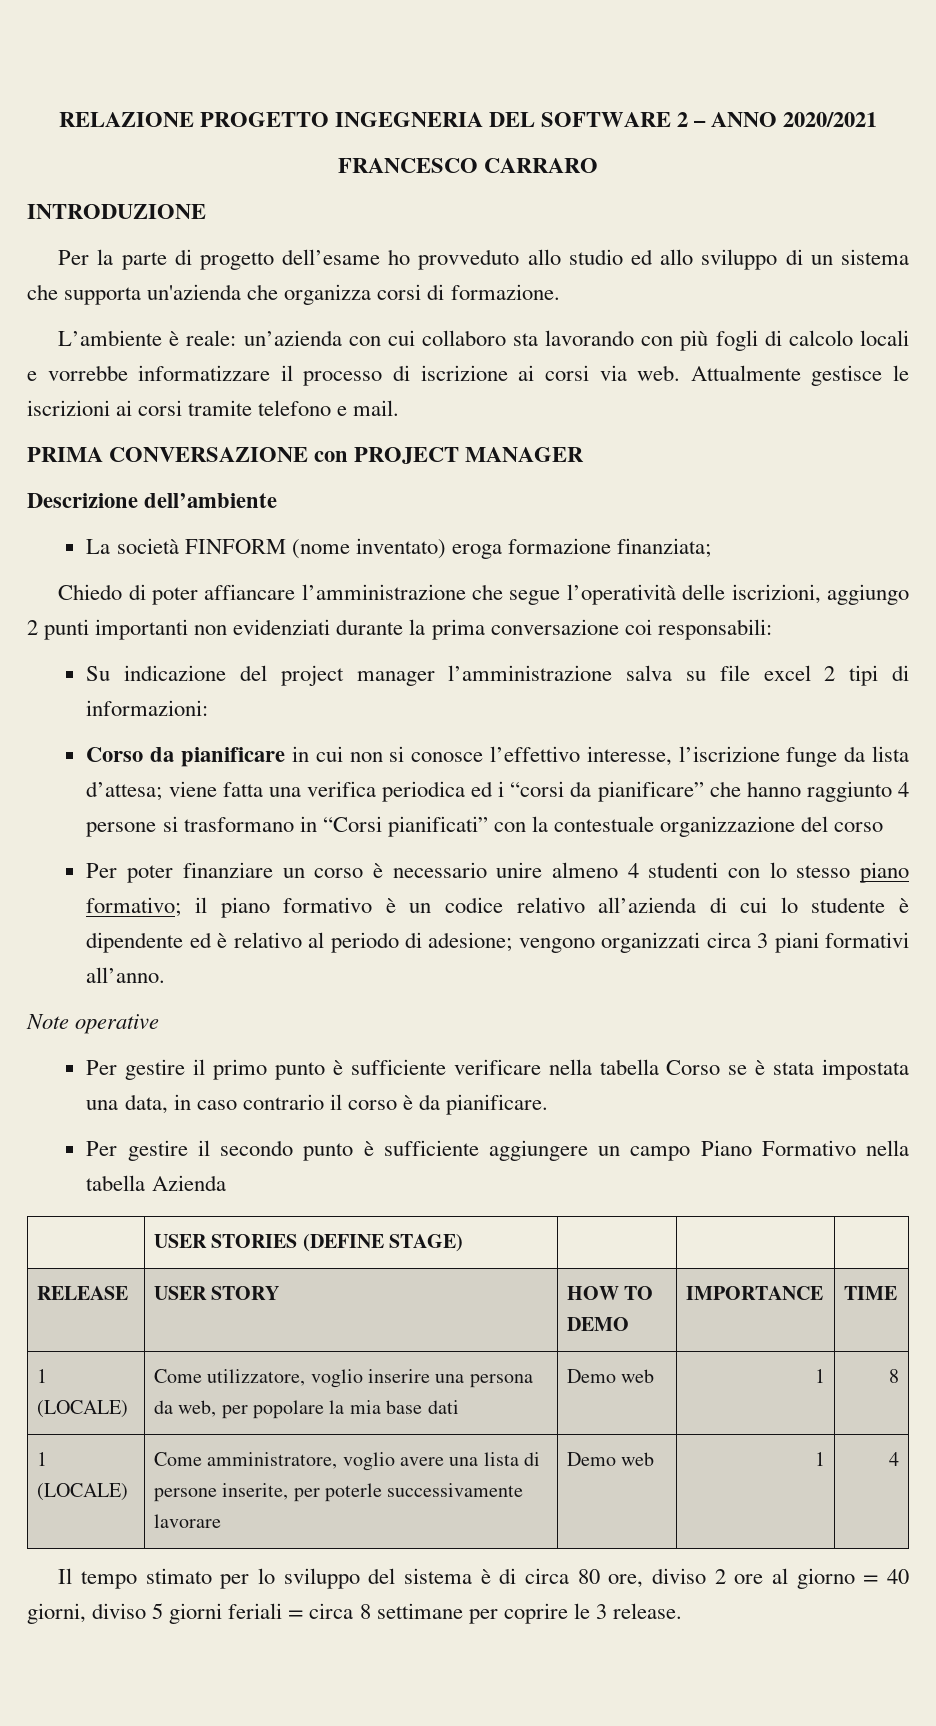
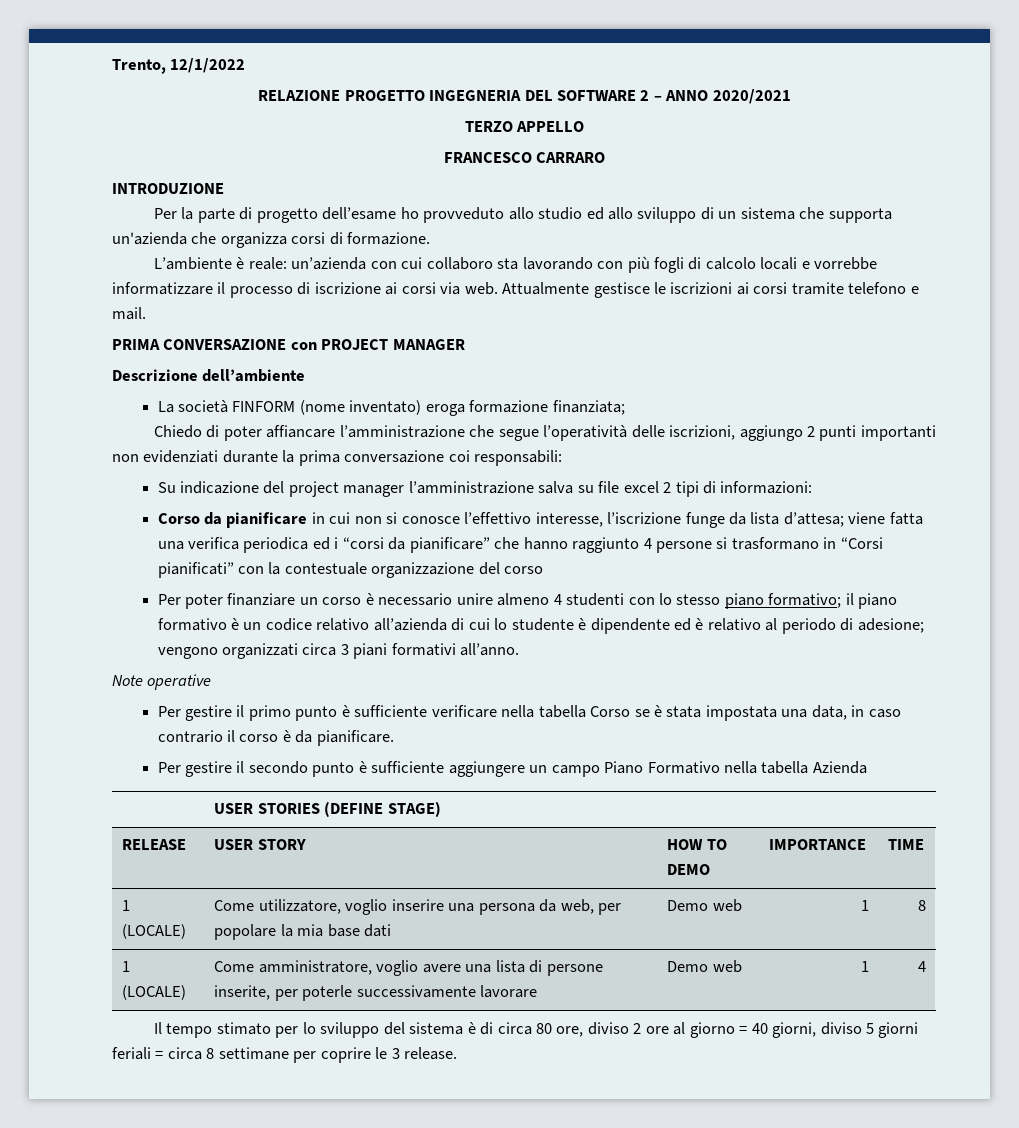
(58, 119) none -> [112,58,246,74] Trento, 12/1/2022 //
(878, 119) none -> [464,121,585,132] // TERZO APPELLO

